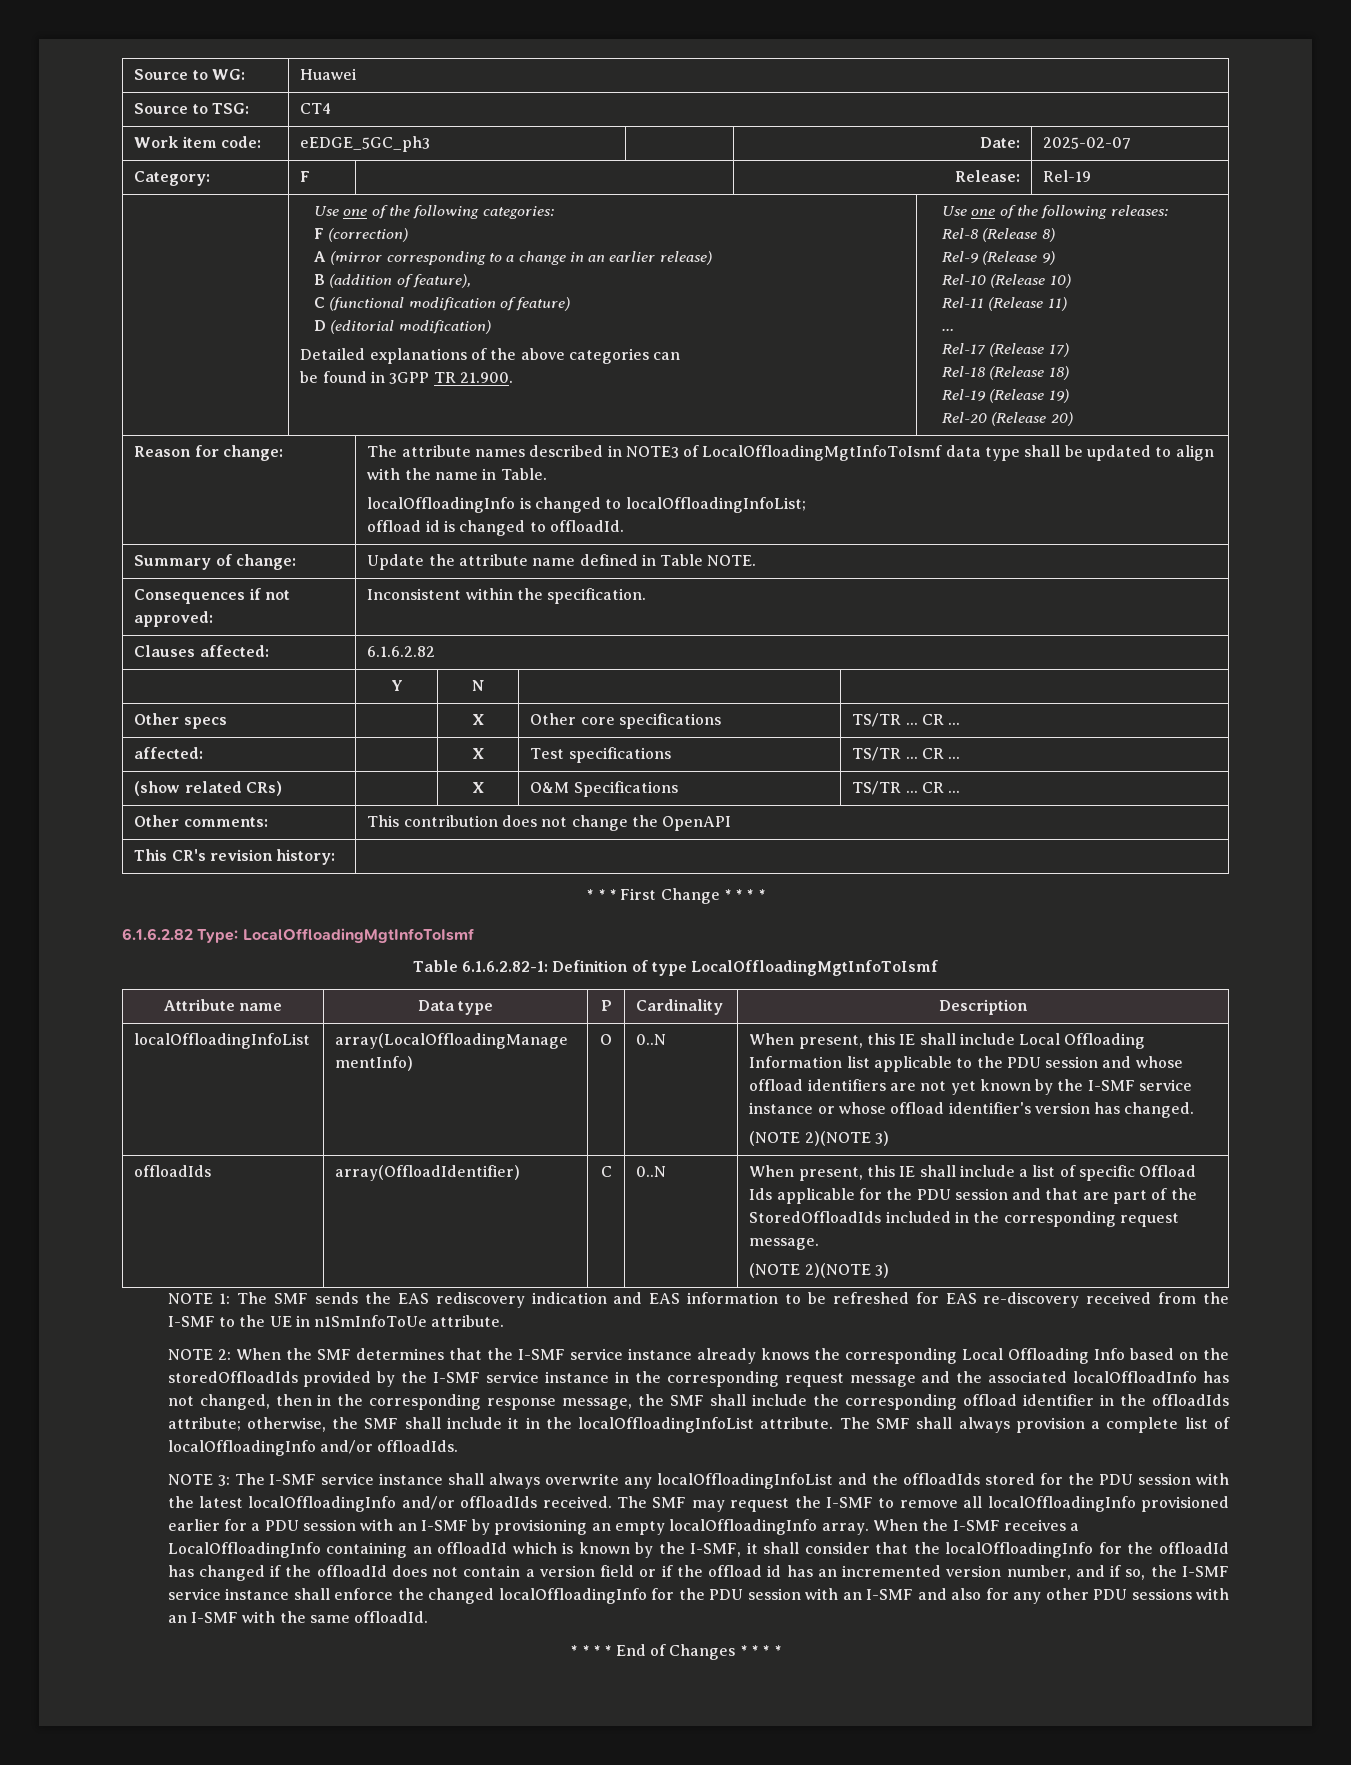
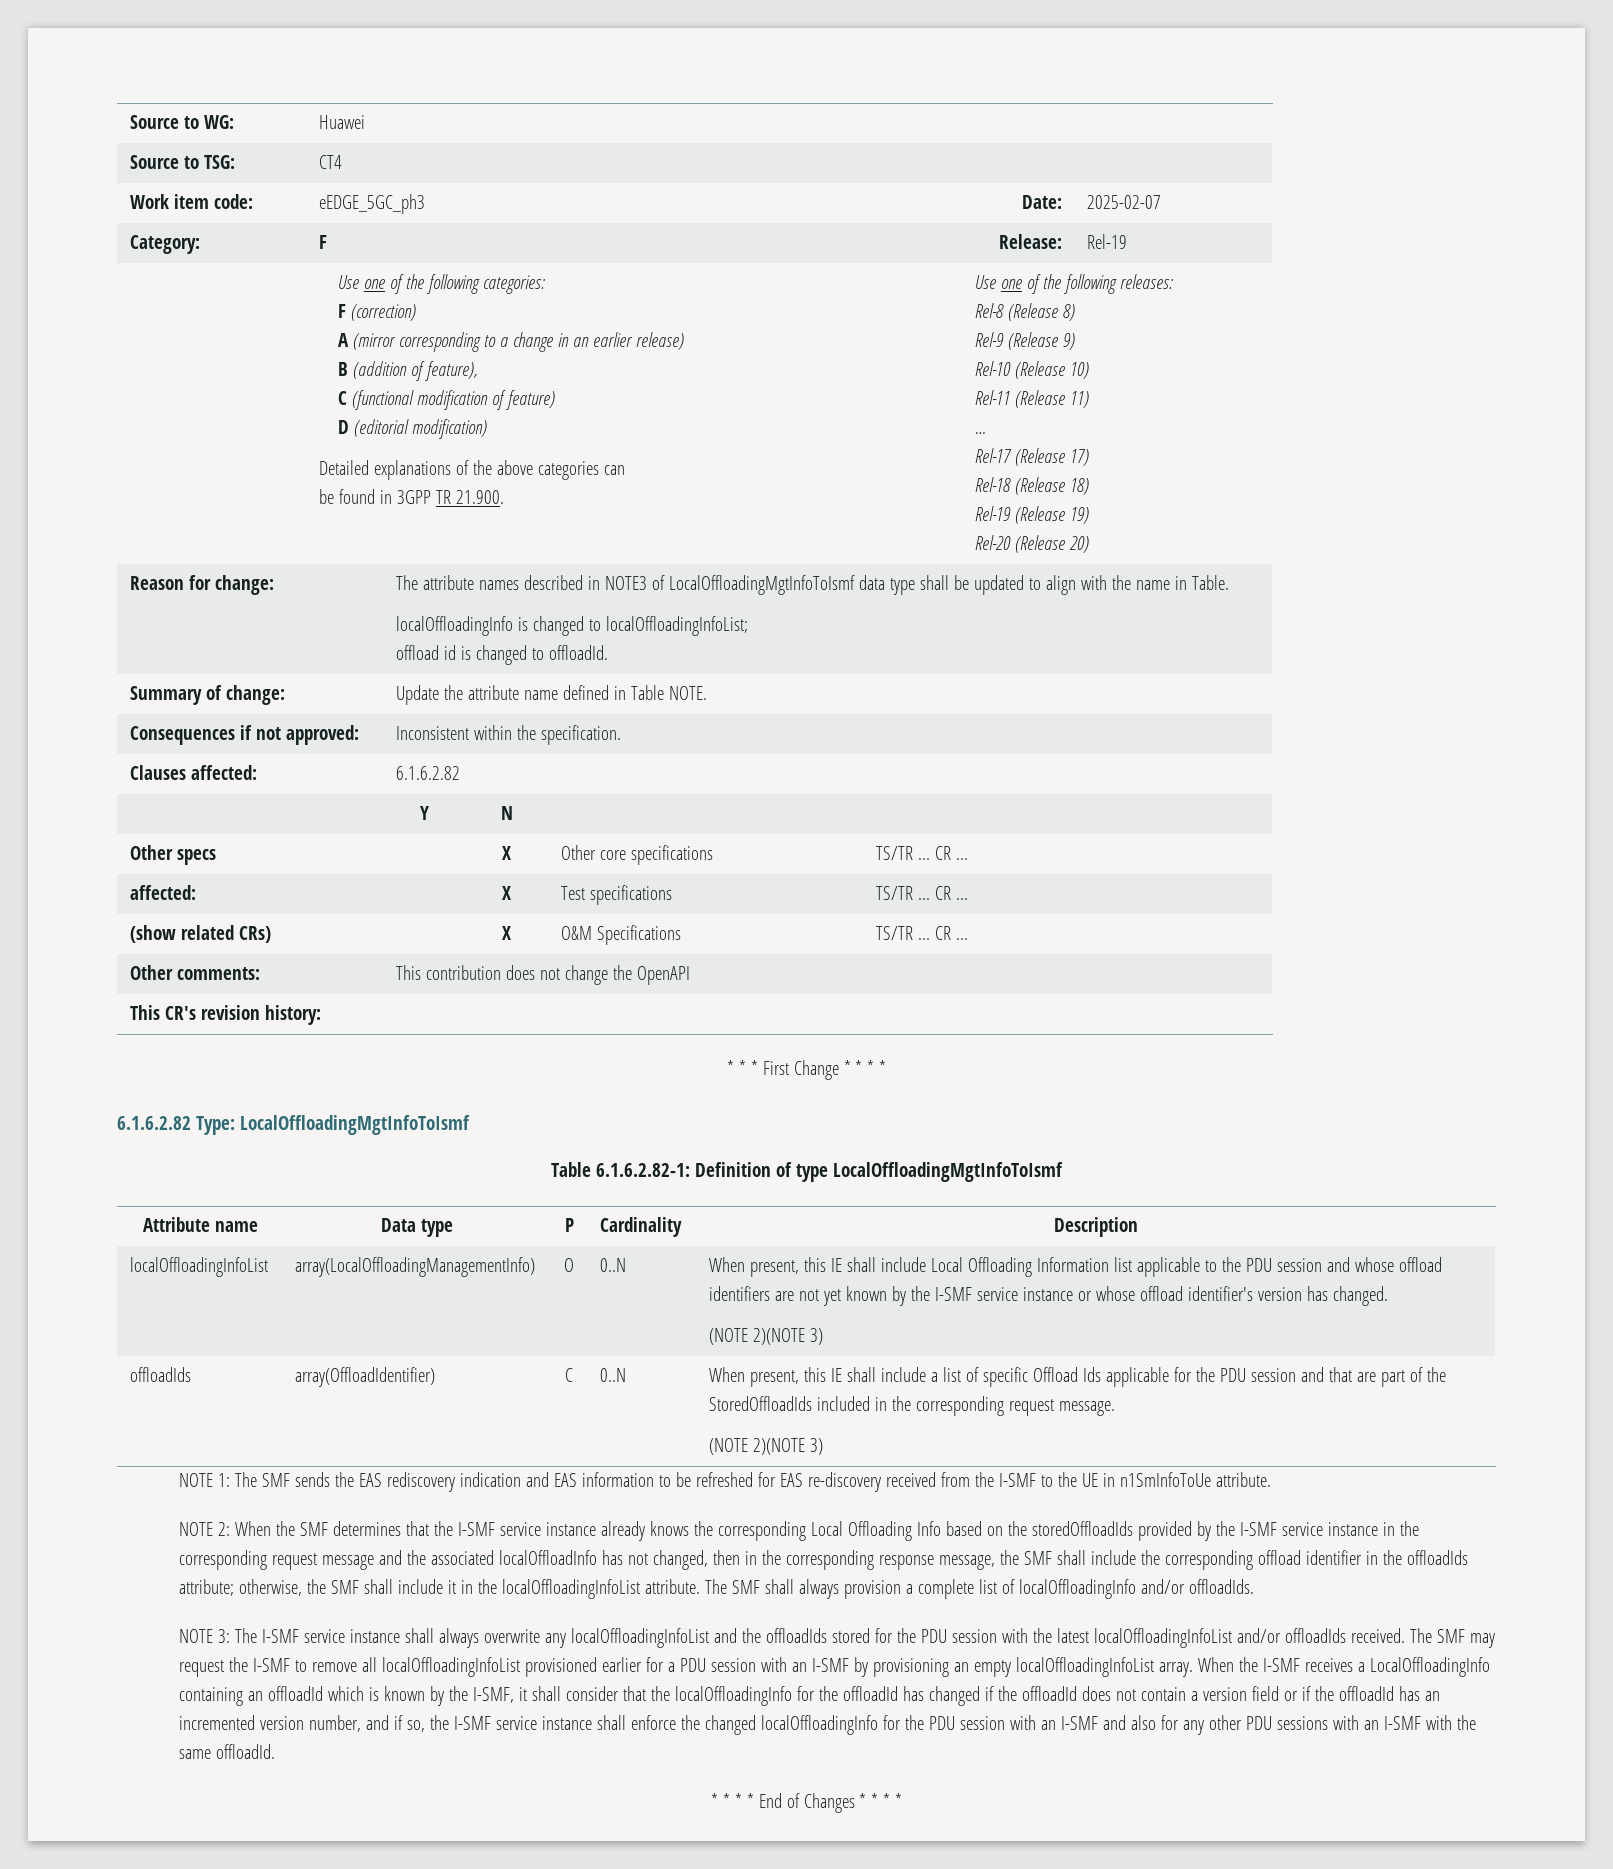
[248,1496,397,1512] localOffloadingInfo -> [1094,1628,1233,1648] localOffloadingInfoList
[987,1496,1136,1512] localOffloadingInfo -> [382,1657,521,1677] localOffloadingInfoList
[669,1519,818,1535] localOffloadingInfo -> [1016,1657,1155,1677] localOffloadingInfoList
[708,1565,782,1577] offload id -> [1338,1686,1394,1701] offloadId

